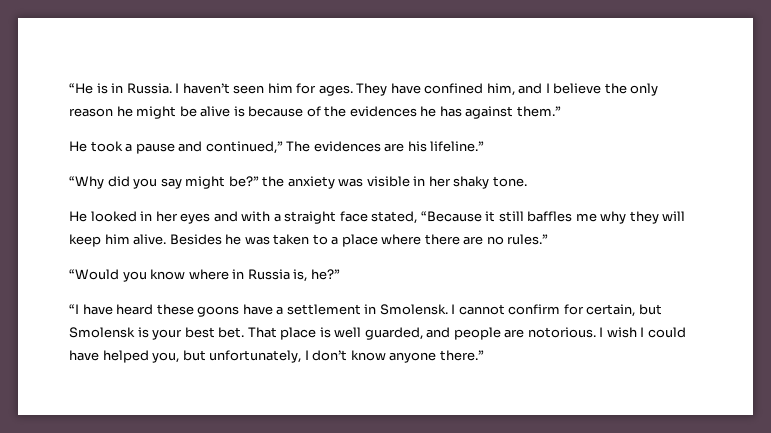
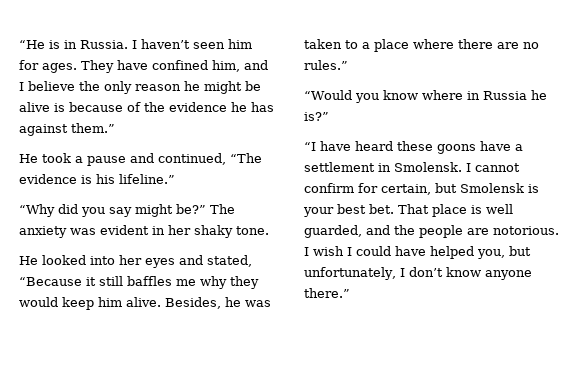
[349,106,417,117] evidences -> [169,102,227,112] evidence
[205,141,405,154] continued,” The evidences are -> [158,153,262,165] [19,174,92,184] continued, “The evidence is
[262,176,285,187] the -> [210,204,235,214] The
[366,176,410,187] visible -> [100,225,149,235] evident
[140,211,153,221] in -> [90,256,115,265] into
[241,211,368,224] with a straight face -> (203, 260) none
[662,211,686,221] will -> [19,297,58,307] would
[169,234,222,245] Besides -> [165,297,221,309] Besides,
[293,269,340,282] is, he?” -> [531,90,547,100] [304,112,329,121] he is?”
(451, 332) none -> [394,225,415,235] the

